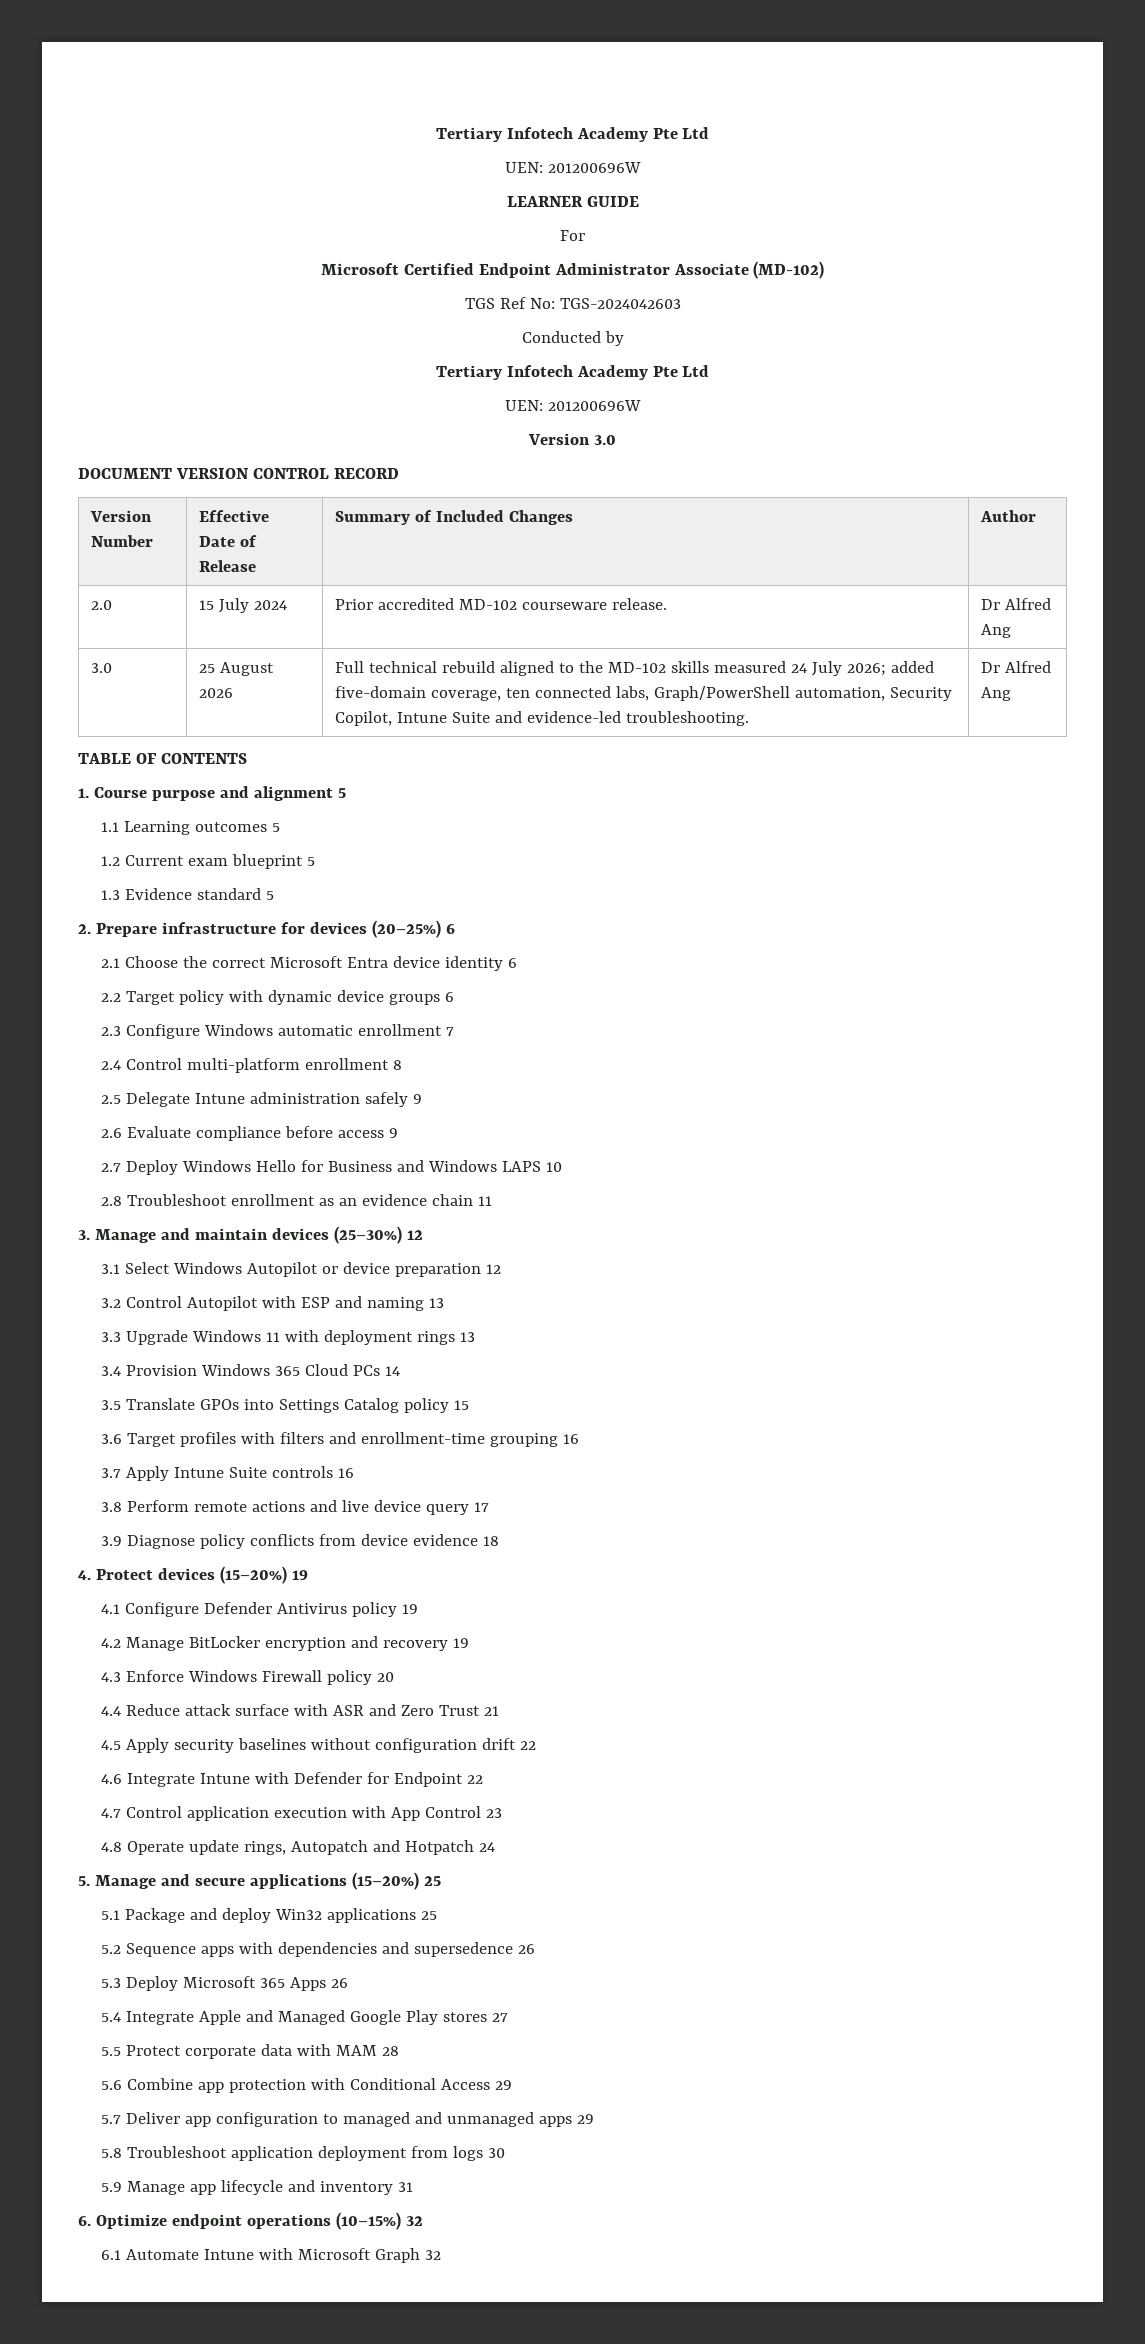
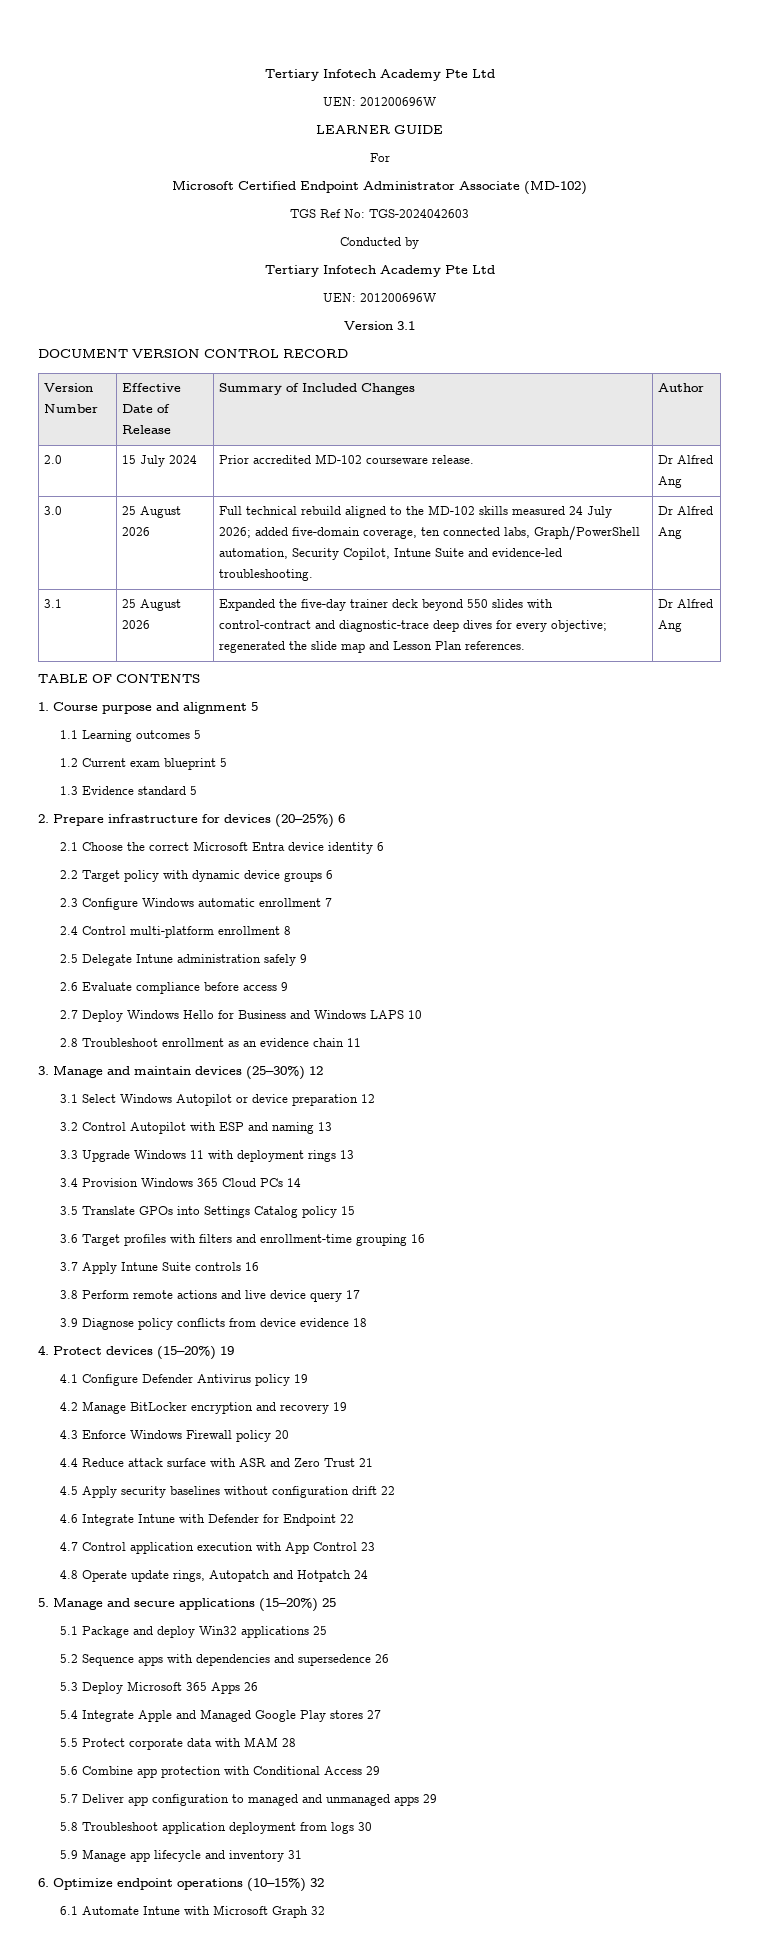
[593,435,616,445] 3.0 -> [397,321,415,330] 3.1
(1012, 694) none -> [43,599,62,608] [121,599,181,611] [121,620,150,629] [218,599,553,611] [218,620,607,632] [218,641,525,653] [657,599,713,608] [657,620,682,632] // 3.1 | 25 August 2026 | Expanded the five-day trainer deck beyond 550 slides with control-contract and diagnostic-trace deep dives for every objective; regenerated the slide map and Lesson Plan references. | Dr Alfred Ang

